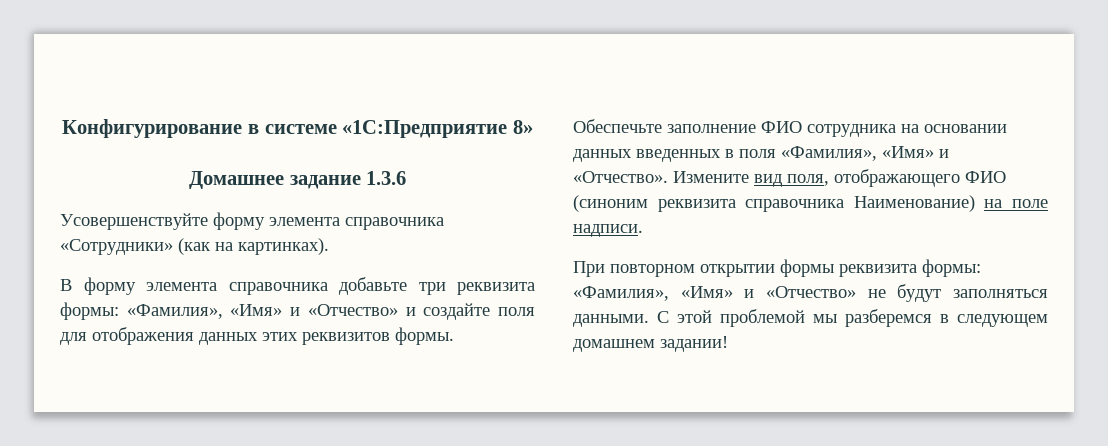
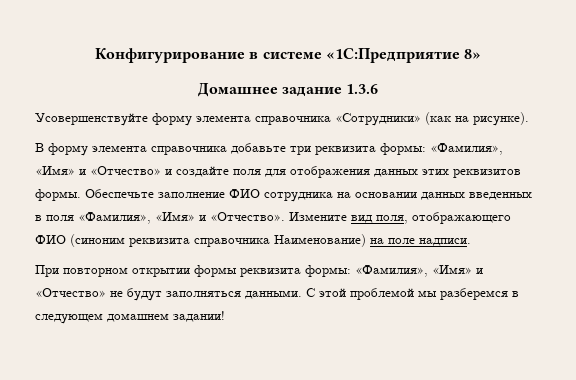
[238,238,329,255] картинках). -> [473,112,529,126] рисунке).

